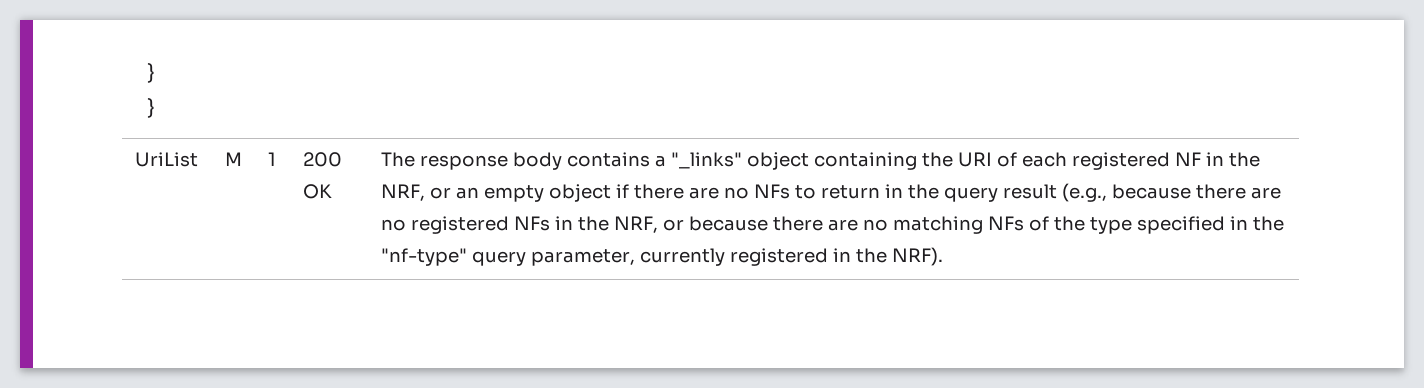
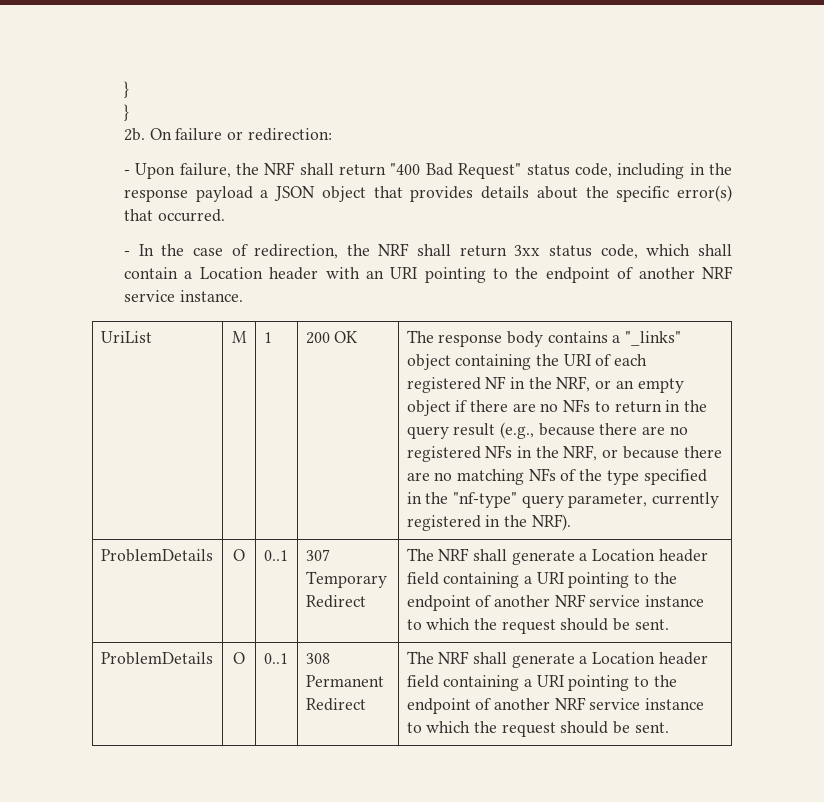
(156, 108) none -> [123,128,332,141] [123,162,733,179] [123,185,732,202] [123,209,225,222] [123,243,732,259] [123,266,733,283] [123,290,243,302] // 2b. On failure or redirection: // - Upon failure, the NRF shall return "400 Bad Request" status code, including in the response payload a JSON object that provides details about the specific error(s) that occurred. // - In the case of redirection, the NRF shall return 3xx status code, which shall contain a Location header with an URI pointing to the endpoint of another NRF service instance.
(943, 256) none -> [100,549,213,562] [233,549,245,561] [263,550,288,561] [305,549,330,561] [305,571,387,588] [305,595,366,608] [406,548,708,565] [406,572,677,588] [406,594,705,611] [406,618,669,634] [100,652,213,665] [233,652,245,664] [263,653,288,664] [305,653,330,664] [305,675,384,687] [305,698,366,711] [406,651,708,668] [406,675,677,691] [406,697,705,714] [406,721,669,737] // ProblemDetails | O | 0..1 | 307 Temporary Redirect | The NRF shall generate a Location header field containing a URI pointing to the endpoint of another NRF service instance to which the request should be sent. // ProblemDetails | O | 0..1 | 308 Permanent Redirect | The NRF shall generate a Location header field containing a URI pointing to the endpoint of another NRF service instance to which the request should be sent.

